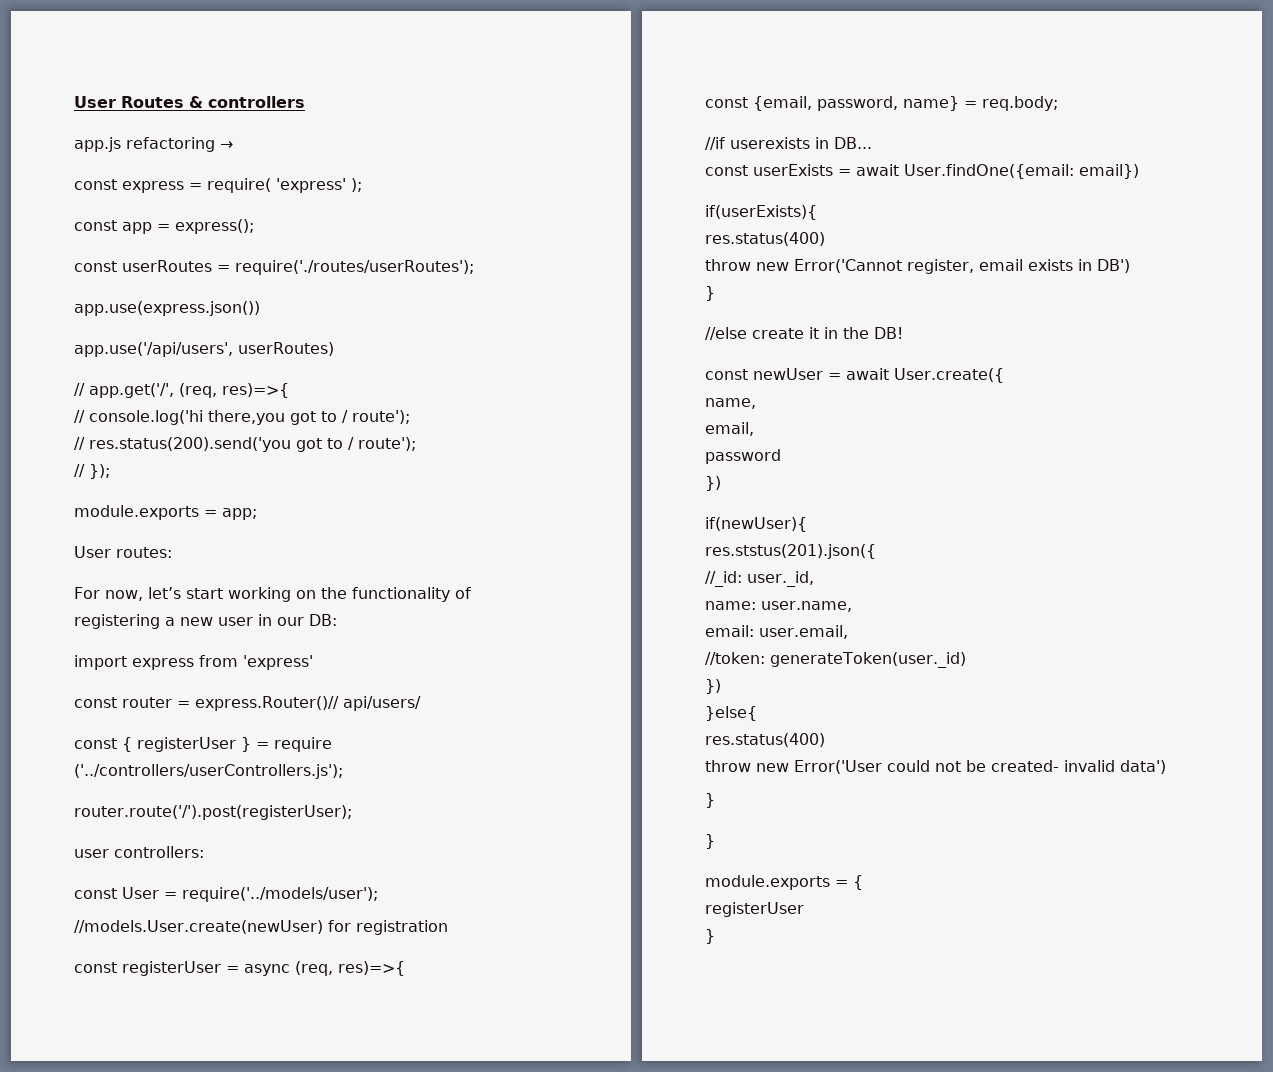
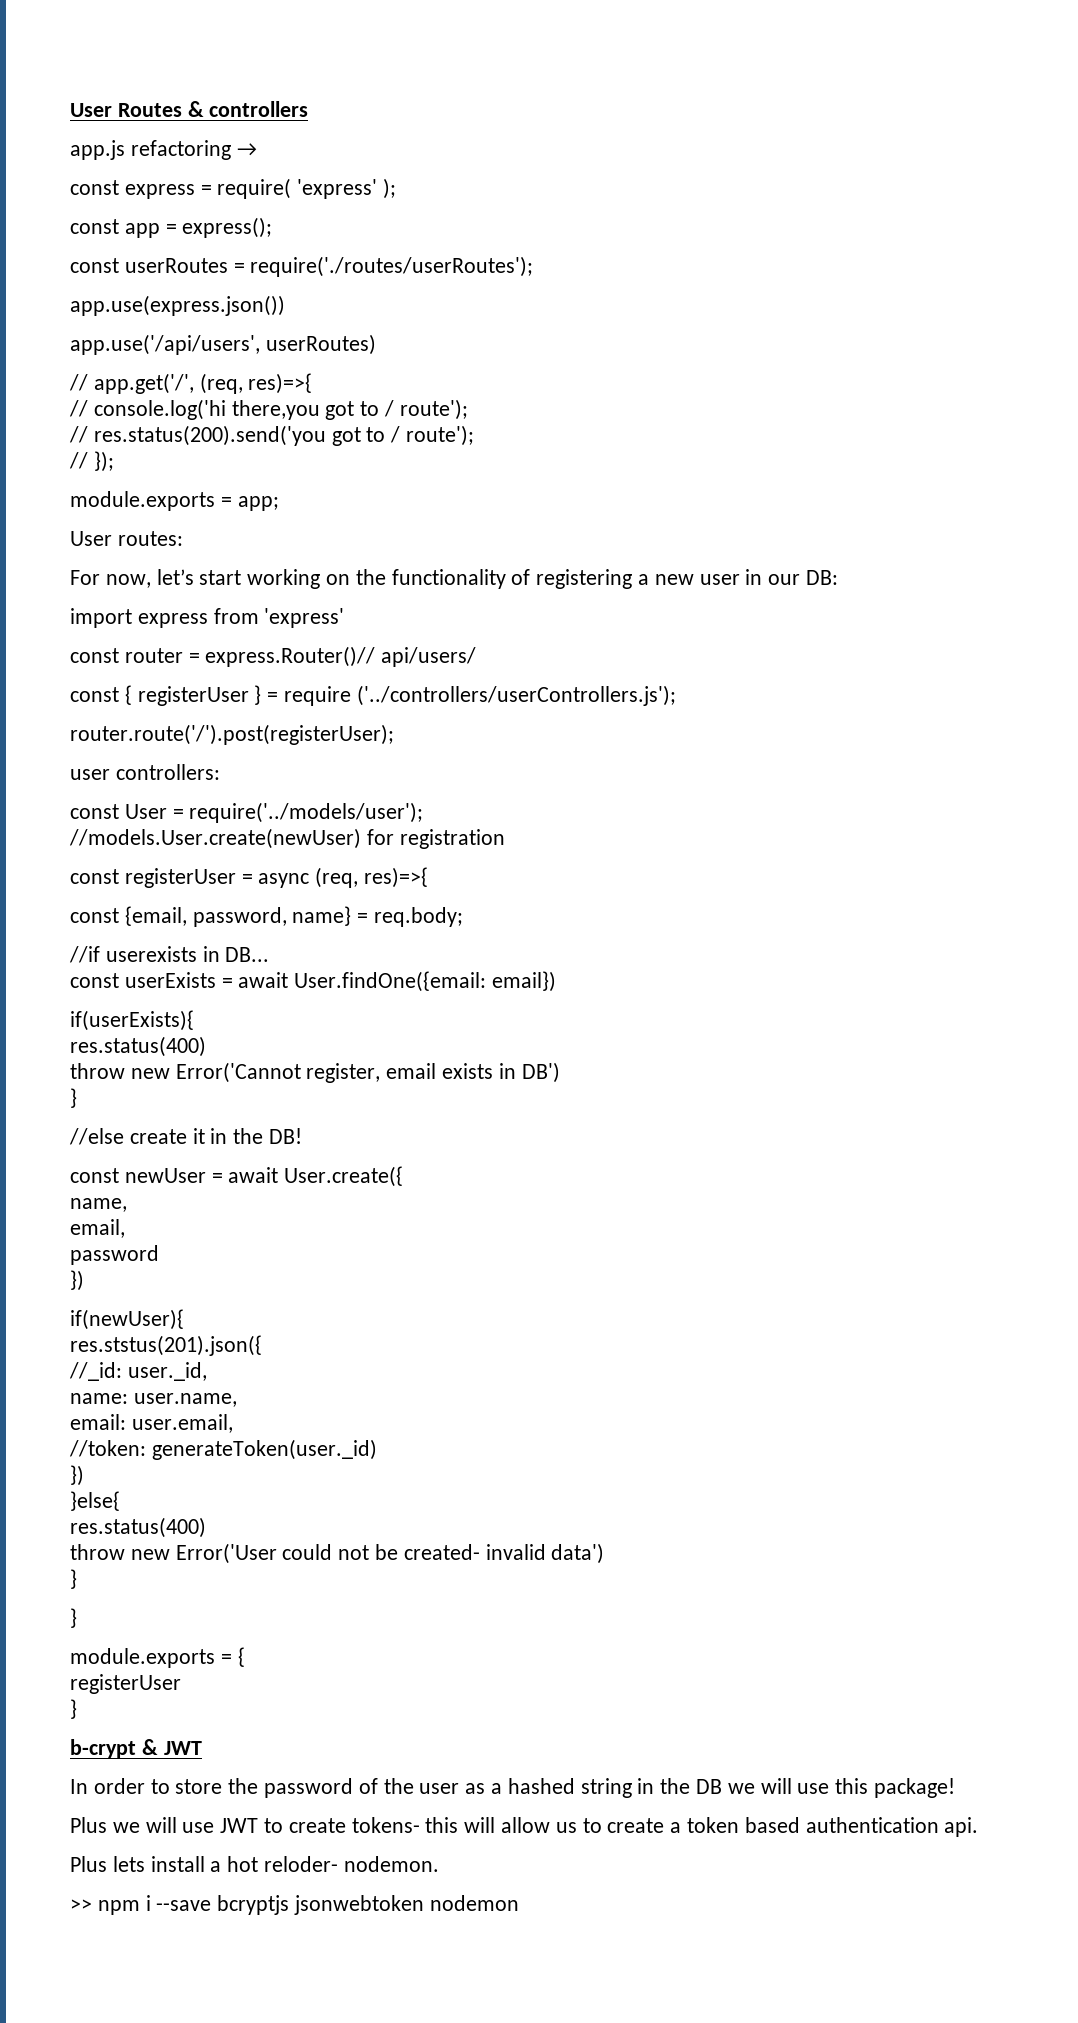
(715, 936) none -> [70,1739,202,1758] [70,1778,956,1798] [70,1817,979,1837] [70,1856,439,1872] [70,1895,519,1915] // b-crypt & JWT // In order to store the password of the user as a hashed string in the DB we will use this package! // Plus we will use JWT to create tokens- this will allow us to create a token based authentication api. // Plus lets install a hot reloder- nodemon. // >> npm i --save bcryptjs jsonwebtoken nodemon

